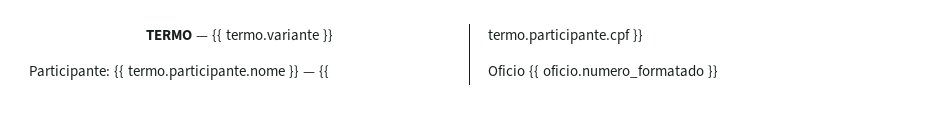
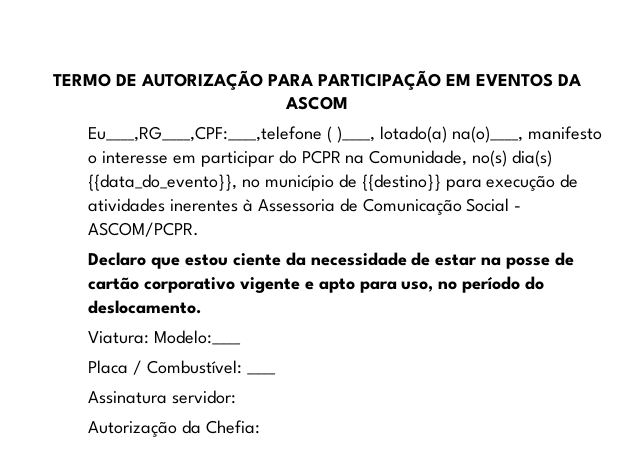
[195,29,334,42] [29,65,330,80] [488,29,644,44] [488,65,719,78] — {{ termo.variante }} // Participante: {{ termo.participante.nome }} — {{ termo.participante.cpf }} // Oficio {{ oficio.numero_formatado }} -> [116,70,581,90] [285,96,348,110] [88,126,602,143] [88,150,553,167] [88,174,579,191] [88,198,522,215] [88,222,200,237] [88,252,574,269] [88,276,545,293] [88,300,202,314] [88,330,242,345] [88,360,276,375] [88,390,237,404] [88,420,260,437] DE AUTORIZAÇÃO PARA PARTICIPAÇÃO EM EVENTOS DA ASCOM // Eu____,RG____,CPF:____,telefone ( )____, lotado(a) na(o)____, manifesto o interesse em participar do PCPR na Comunidade, no(s) dia(s) {{data_do_evento}}, no município de {{destino}} para execução de atividades inerentes à Assessoria de Comunicação Social - ASCOM/PCPR. // Declaro que estou ciente da necessidade de estar na posse de cartão corporativo vigente e apto para uso, no período do deslocamento. // Viatura: Modelo:____ // Placa / Combustível: ____ // Assinatura servidor: // Autorização da Chefia:

